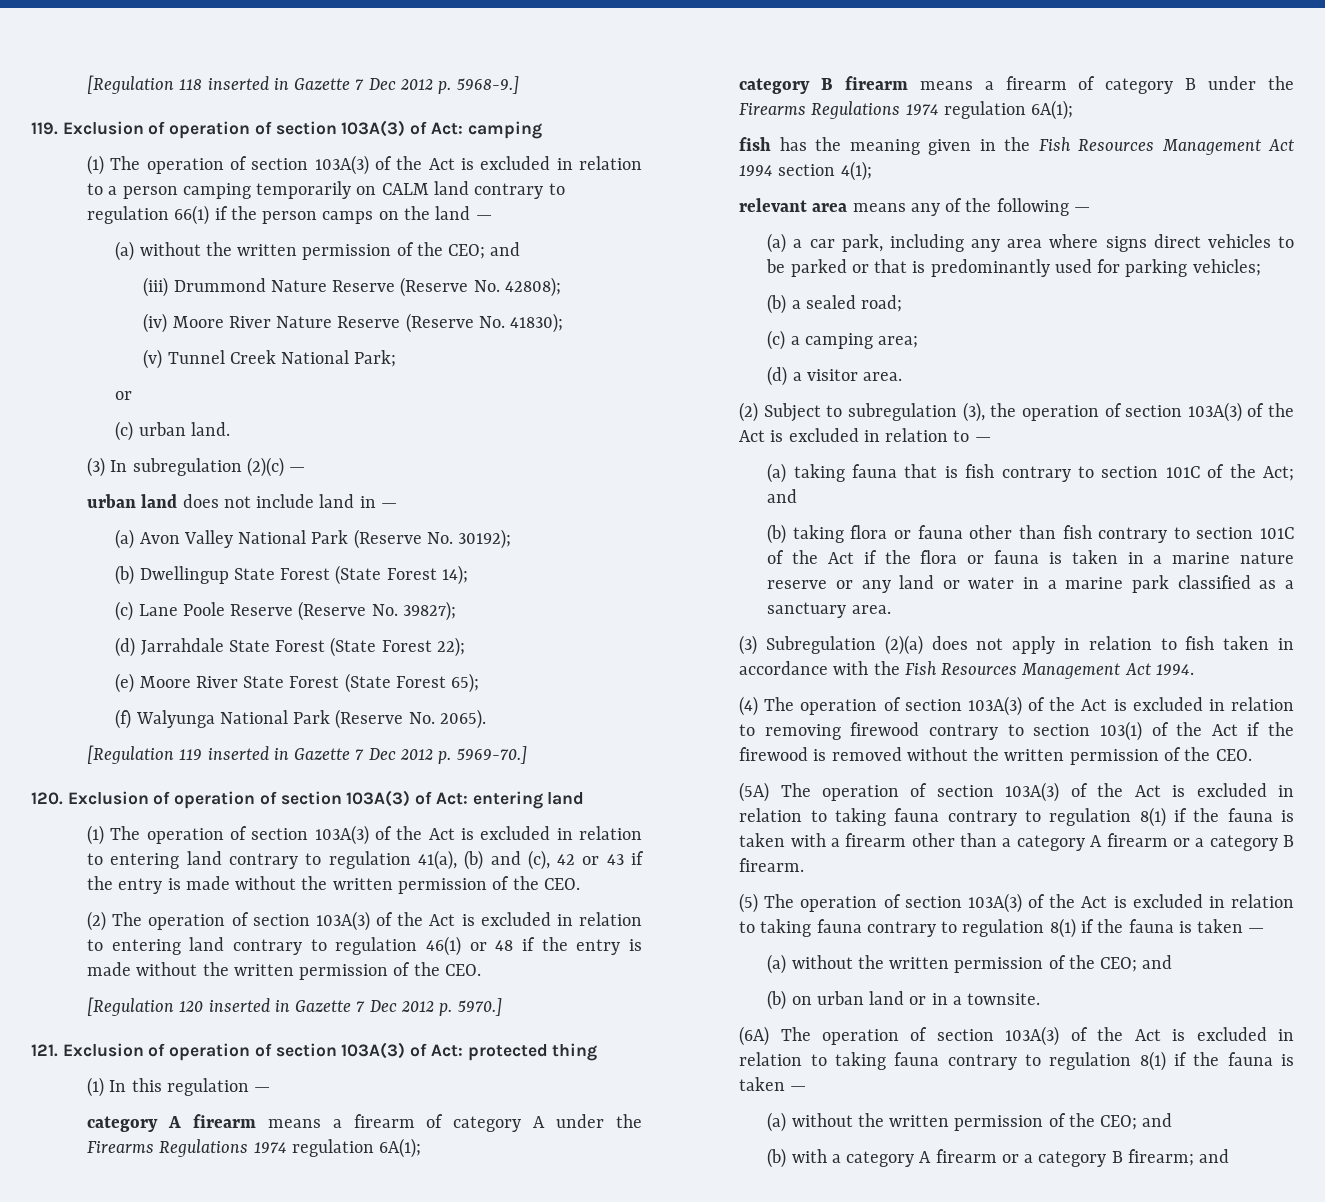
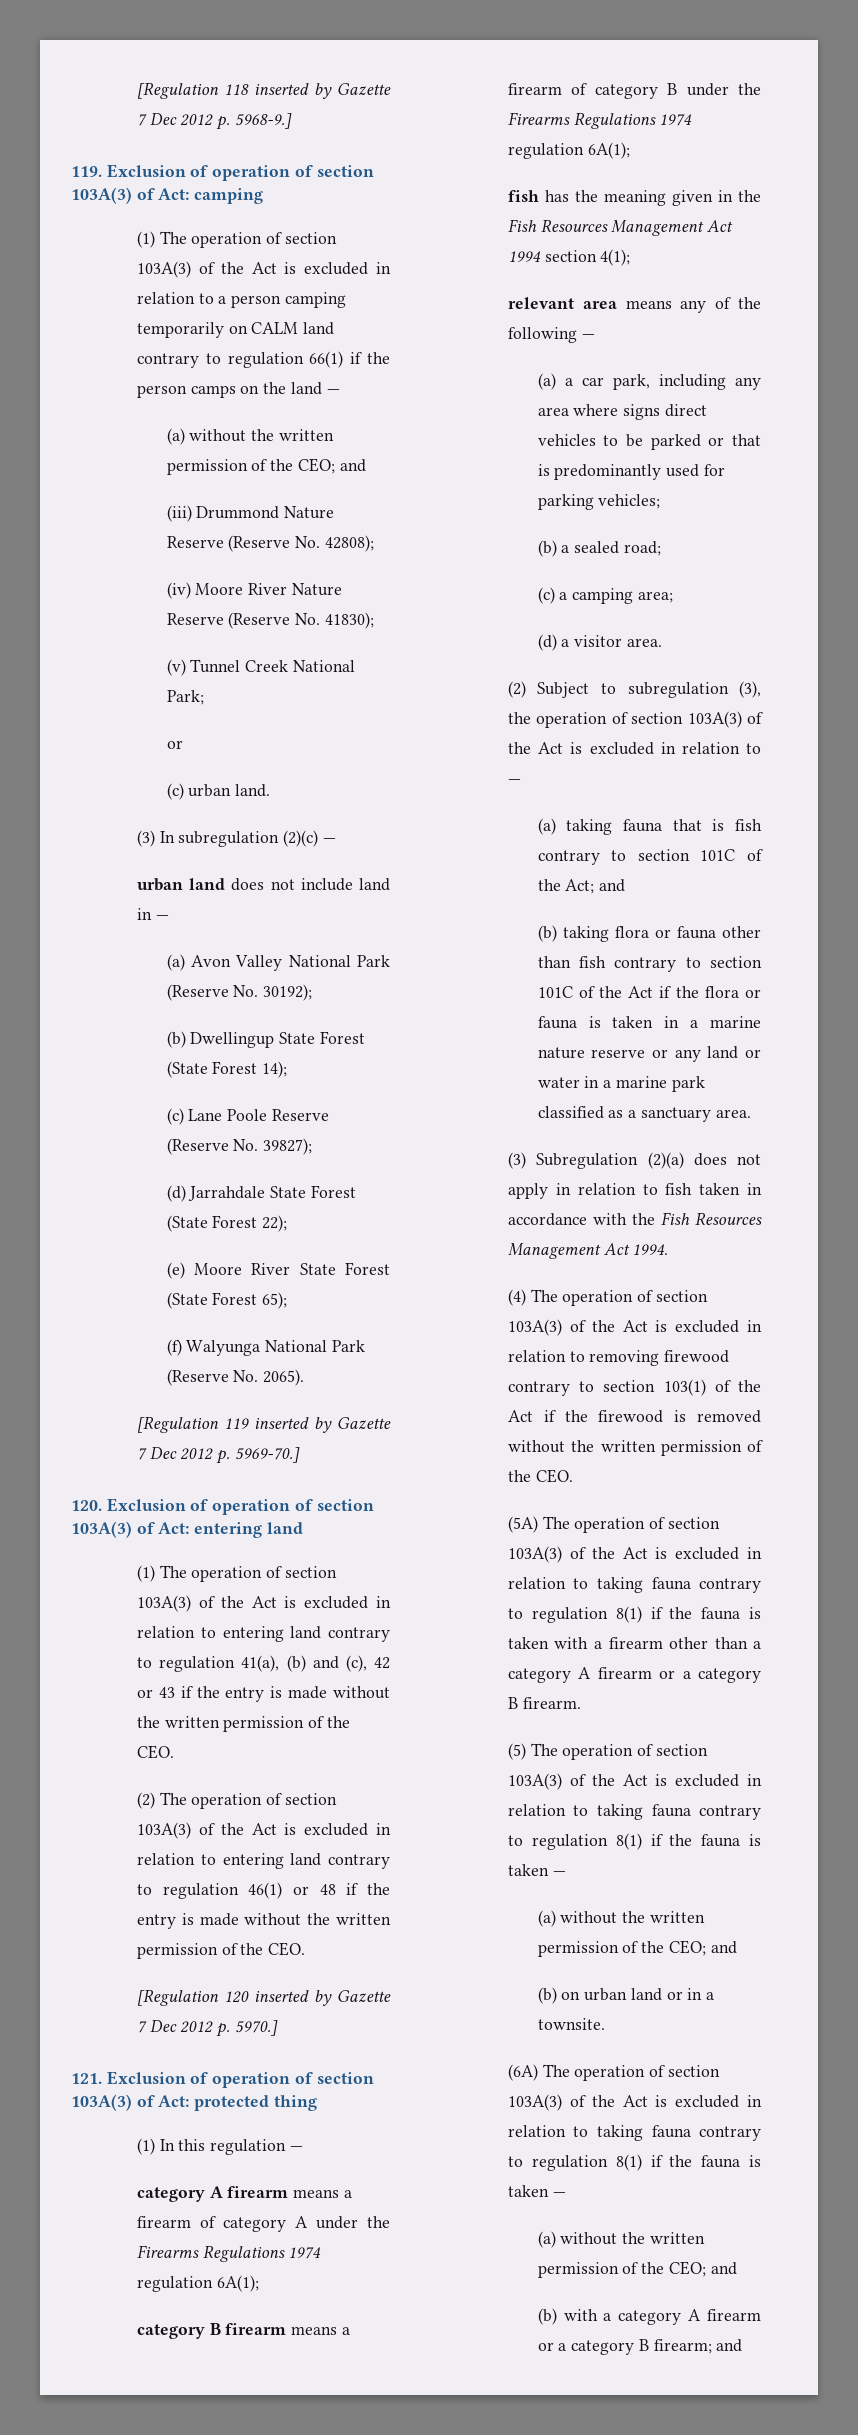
[273,78,289,90] in -> [313,83,332,99] by
[273,748,289,760] in -> [313,1417,332,1433] by
[274,1000,290,1012] in -> [313,1990,332,2006] by

